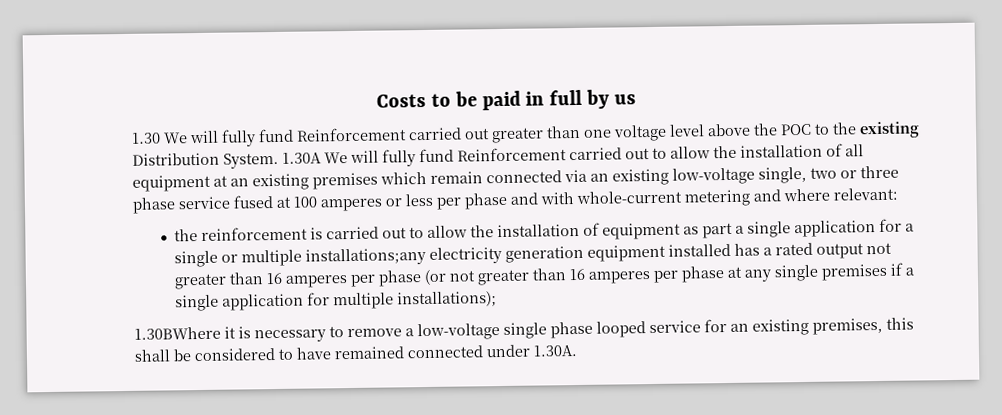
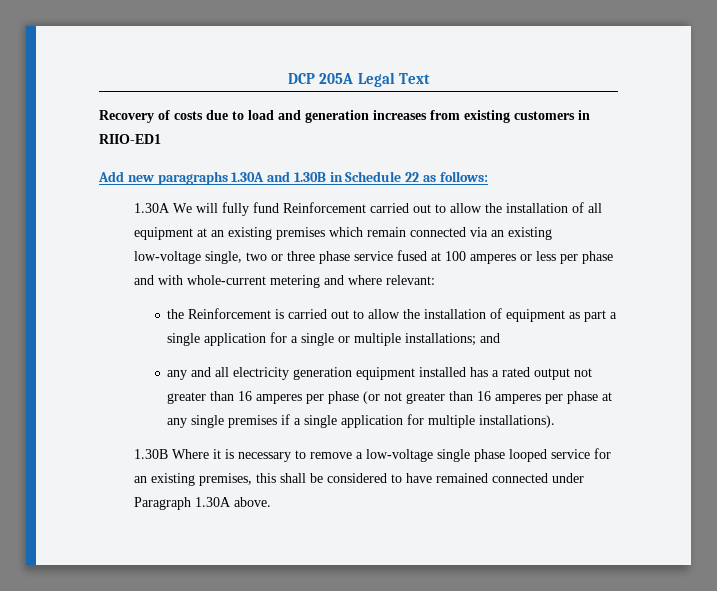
[376,89,636,111] [131,121,921,147] [132,152,280,169] Costs to be paid in full by us // 1.30 We will fully fund Reinforcement carried out greater than one voltage level above the POC to the existing Distribution System. -> [288,72,430,87] [99,110,590,123] [99,134,161,144] [98,171,488,185] DCP 205A Legal Text // Recovery of costs due to load and generation increases from existing customers in RIIO-ED1 // Add new paragraphs 1.30A and 1.30B in Schedule 22 as follows: //
[201,226,309,241] reinforcement -> [188,308,272,319] Reinforcement
[305,247,427,266] installations;any -> [405,333,501,346] [167,367,230,380] installations; and // any and all
[397,291,498,308] [134,326,222,340] installations); // 1.30BWhere -> [479,415,556,428] [134,449,210,459] installations). // 1.30B Where
[533,344,578,357] 1.30A. -> [134,497,272,510] Paragraph 1.30A above.

